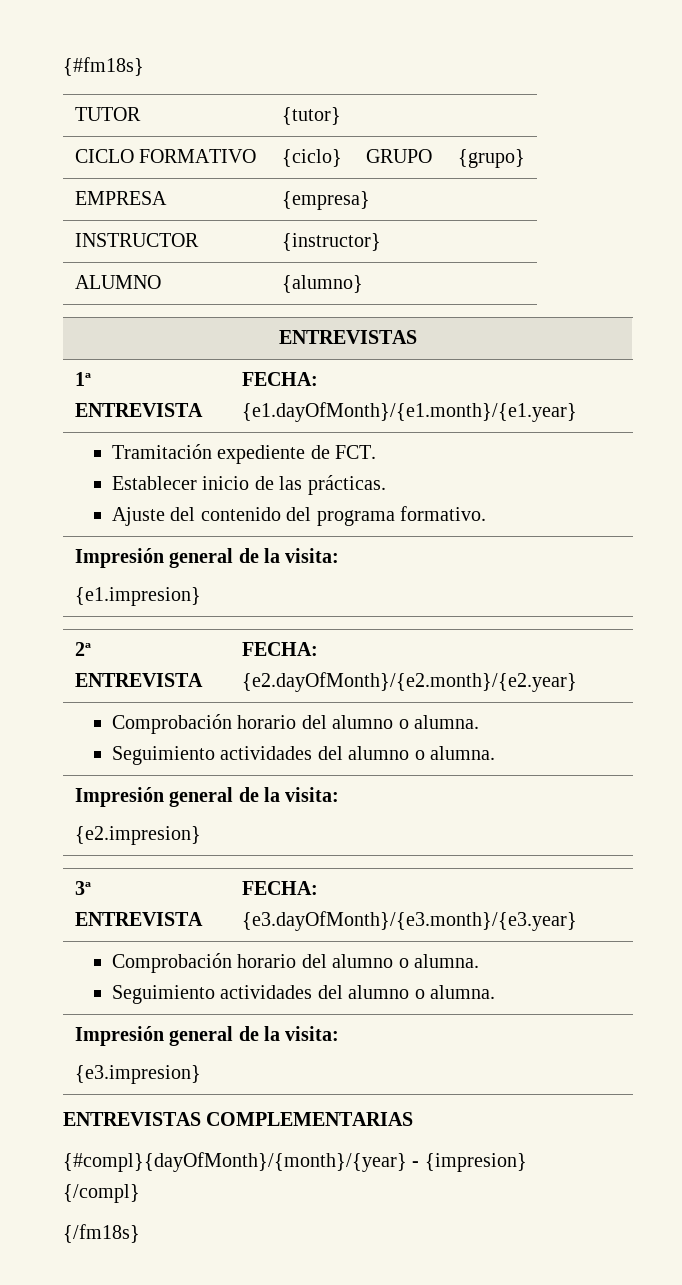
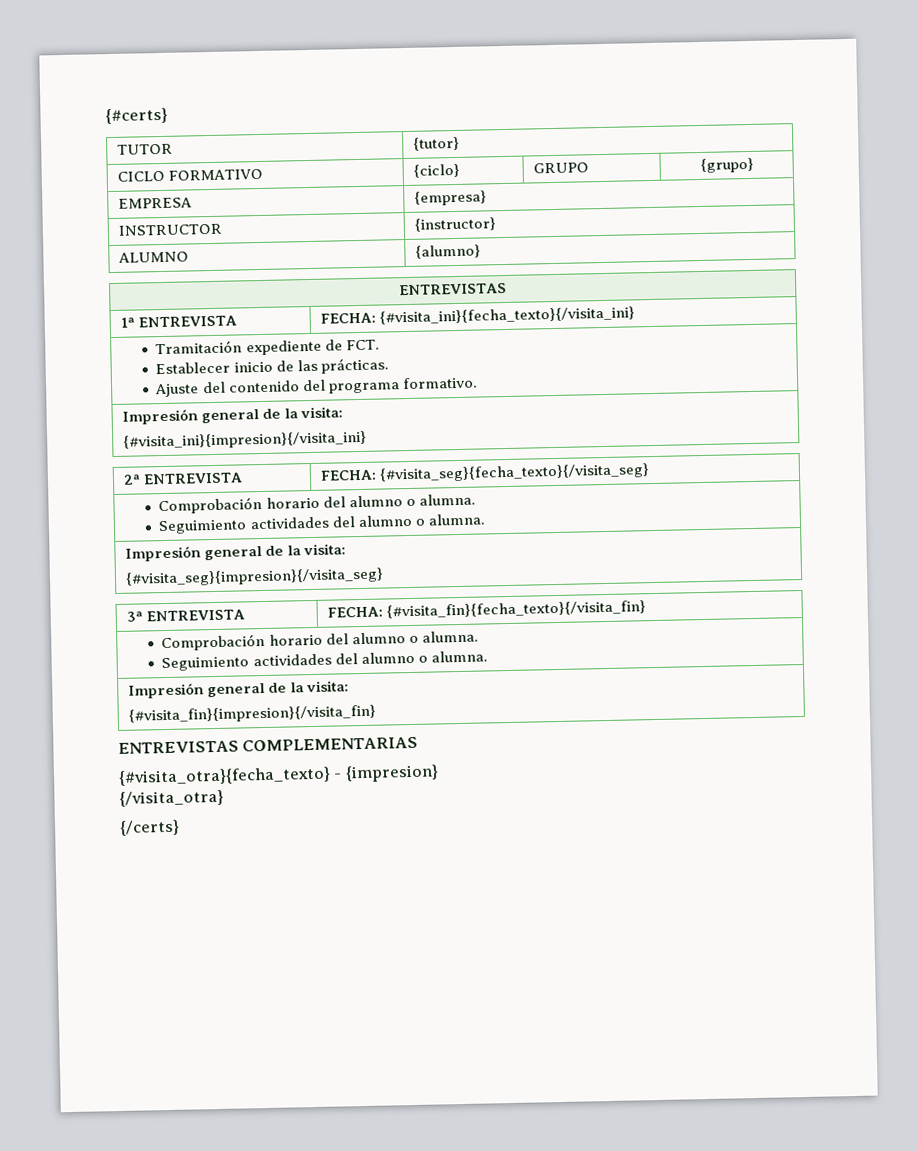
[63,57,144,76] {#fm18s} -> [105,107,168,125] {#certs}
[241,402,577,422] {e1.dayOfMonth}/{e1.month}/{e1.year} -> [378,306,635,325] {#visita_ini}{fecha_texto}{/visita_ini}
[74,587,201,606] {e1.impresion} -> [122,430,367,450] {#visita_ini}{impresion}{/visita_ini}
[241,672,577,692] {e2.dayOfMonth}/{e2.month}/{e2.year} -> [378,463,650,483] {#visita_seg}{fecha_texto}{/visita_seg}
[74,826,201,845] {e2.impresion} -> [124,567,384,587] {#visita_seg}{impresion}{/visita_seg}
[241,911,577,931] {e3.dayOfMonth}/{e3.month}/{e3.year} -> [385,600,646,619] {#visita_fin}{fecha_texto}{/visita_fin}
[74,1065,201,1084] {e3.impresion} -> [127,704,376,724] {#visita_fin}{impresion}{/visita_fin}
[63,1152,407,1172] {#compl}{dayOfMonth}/{month}/{year} -> [118,766,331,786] {#visita_otra}{fecha_texto}
[63,1184,140,1203] [63,1224,140,1243] {/compl} // {/fm18s} -> [119,789,224,807] [119,819,180,836] {/visita_otra} // {/certs}

